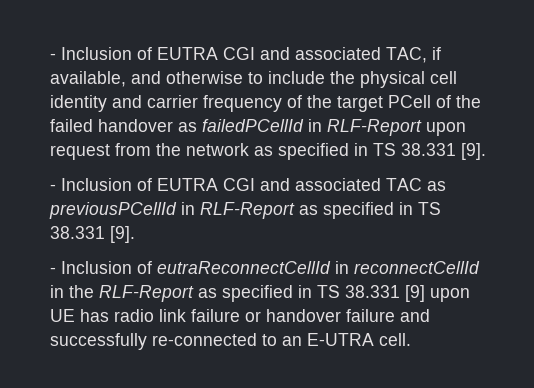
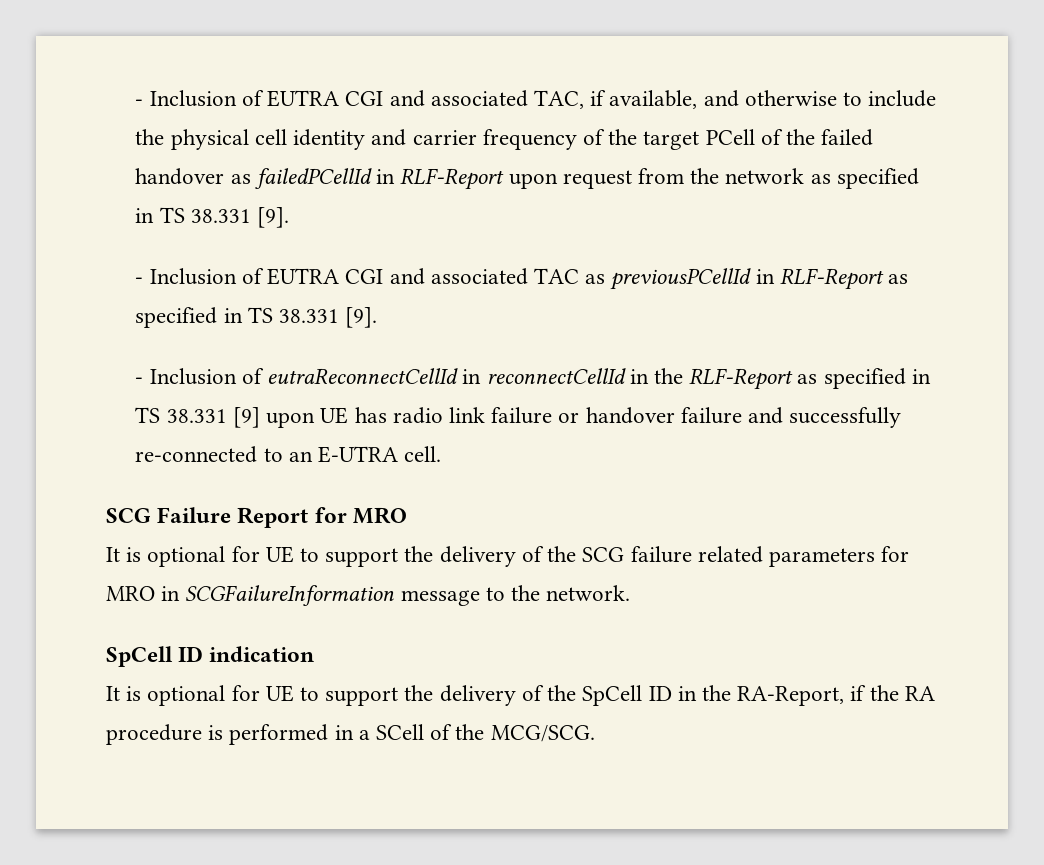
(412, 339) none -> [106,507,407,528] [106,546,910,567] [106,585,631,606] [106,646,315,667] [106,685,935,706] [106,724,595,745] // SCG Failure Report for MRO // It is optional for UE to support the delivery of the SCG failure related parameters for MRO in SCGFailureInformation message to the network. // SpCell ID indication // It is optional for UE to support the delivery of the SpCell ID in the RA-Report, if the RA procedure is performed in a SCell of the MCG/SCG.

